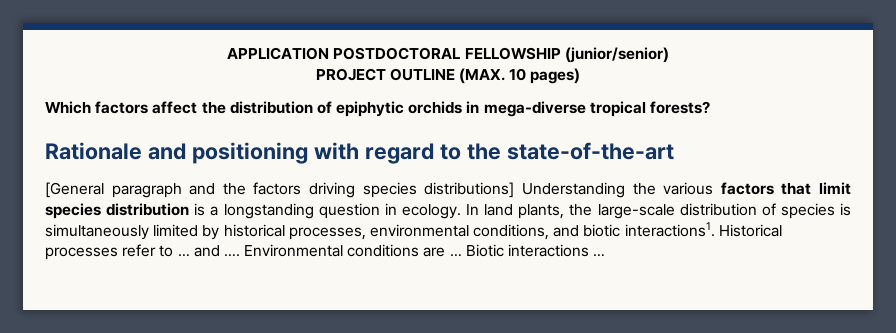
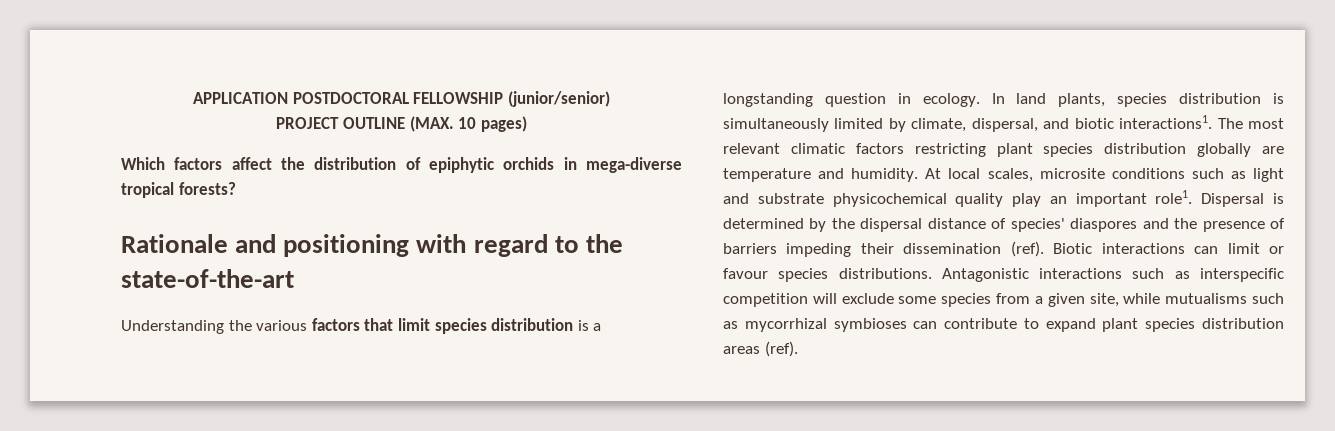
[45,182,515,198] [General paragraph and the factors driving species distributions] -> (294, 278) none
[569,203,851,219] [45,222,782,240] [45,244,606,260] the large-scale distribution of species is simultaneously limited by historical processes, environmental conditions, and biotic interactions1. Historical processes refer to … and …. Environmental conditions are … Biotic interactions … -> [1117,93,1284,107] [723,115,1284,132] [723,143,1284,157] [723,168,1284,182] [723,190,1284,207] [723,218,1285,232] [723,241,1284,257] [723,268,1284,282] [723,293,1284,307] [723,318,1284,332] [723,341,798,357] species distribution is simultaneously limited by climate, dispersal, and biotic interactions1. The most relevant climatic factors restricting plant species distribution globally are temperature and humidity. At local scales, microsite conditions such as light and substrate physicochemical quality play an important role1. Dispersal is determined by the dispersal distance of species' diaspores and the presence of barriers impeding their dissemination (ref). Biotic interactions can limit or favour species distributions. Antagonistic interactions such as interspecific competition will exclude some species from a given site, while mutualisms such as mycorrhizal symbioses can contribute to expand plant species distribution areas (ref).

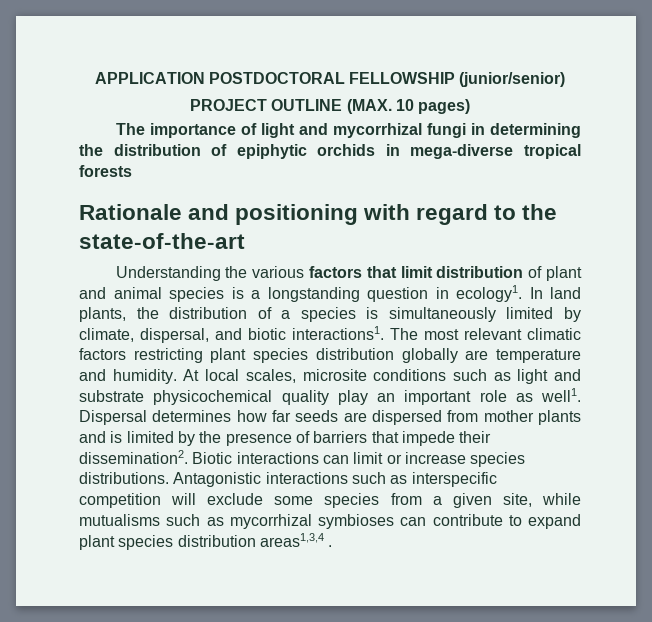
[121,157,272,170] Which factors affect -> [115,123,581,138] The importance of light and mycorrhizal fungi in determining
[178,182,236,195] forests? -> [79,165,132,177] forests
[434,318,574,334] species distribution -> [436,266,582,281] [79,287,224,302] distribution of plant and animal species
[922,93,980,107] ecology. -> [456,285,522,302] ecology1.
[1117,93,1262,107] species distribution -> [136,307,356,322] the distribution of a species
[1155,190,1284,207] [723,218,1285,232] [723,241,1044,257] role1. Dispersal is determined by the dispersal distance of species' diaspores and the presence of barriers impeding their dissemination (ref). -> [479,388,581,402] [79,410,581,425] [79,431,492,446] [79,450,188,464] role as well1. Dispersal determines how far seeds are dispersed from mother plants and is limited by the presence of barriers that impede their dissemination2.
[723,268,768,279] favour -> [404,452,466,464] increase
[723,341,798,357] areas (ref). -> [259,533,333,547] areas1,3,4 .

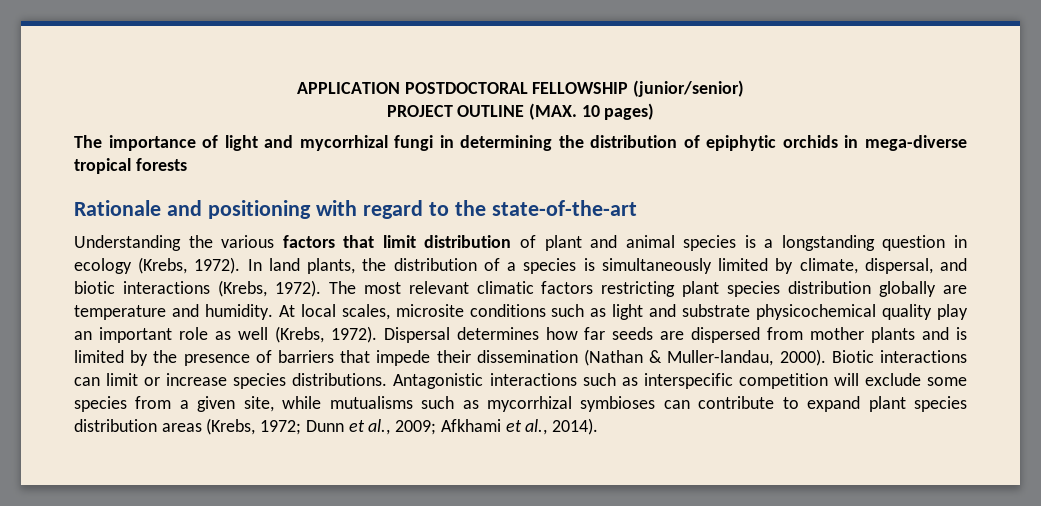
[456,285,522,302] ecology1. -> [74,257,241,274] ecology (Krebs, 1972).
[292,326,384,340] interactions1. -> [122,280,321,297] interactions (Krebs, 1972).
[541,388,581,402] well1. -> [237,326,377,343] well (Krebs, 1972).
[79,450,188,464] dissemination2. -> [476,349,826,366] dissemination (Nathan & Muller-landau, 2000).
[259,533,333,547] areas1,3,4 . -> [161,418,598,435] areas (Krebs, 1972; Dunn et al., 2009; Afkhami et al., 2014).

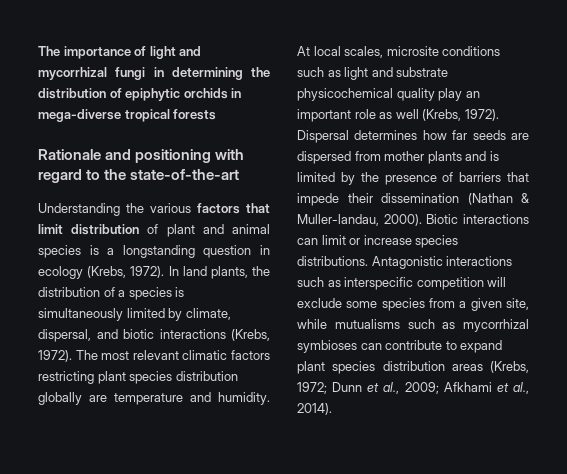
[296,80,745,97] [386,103,655,120] APPLICATION POSTDOCTORAL FELLOWSHIP (junior/senior) // PROJECT OUTLINE (MAX. 10 pages) // -> (38, 51) none

